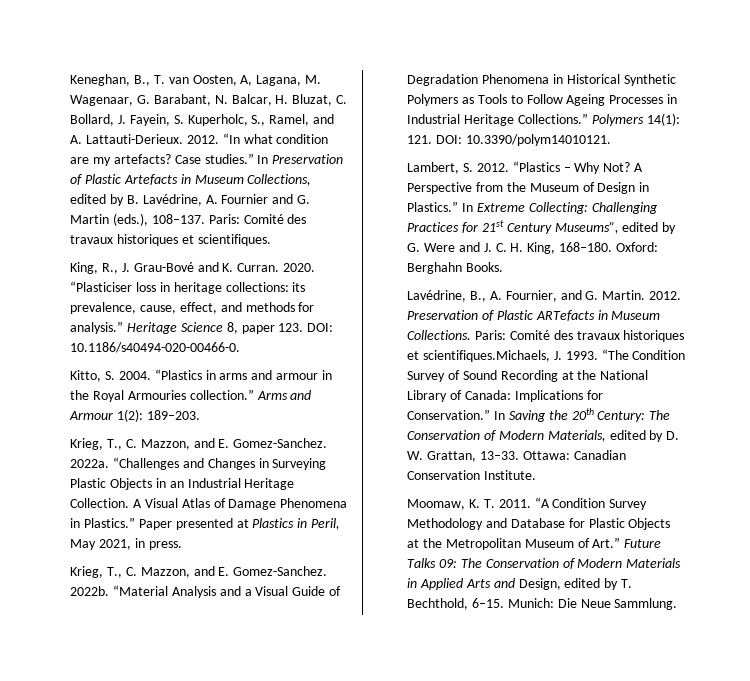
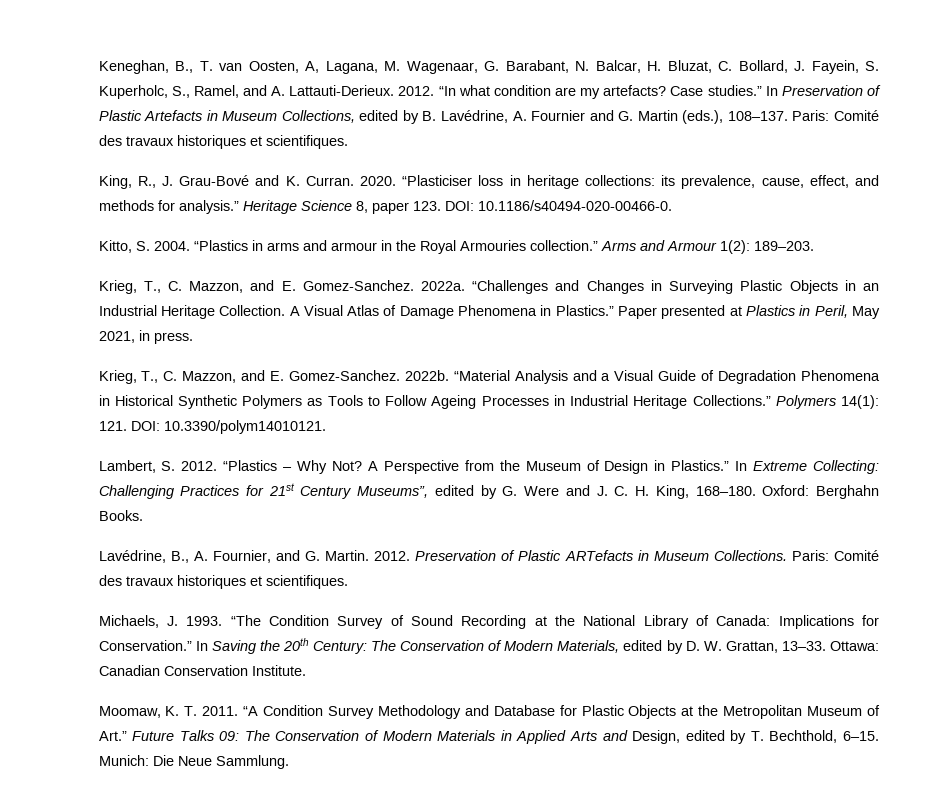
[423,350,551,362] scientifiques.Michaels, -> [265,575,348,589] [98,615,159,628] scientifiques. // Michaels,

